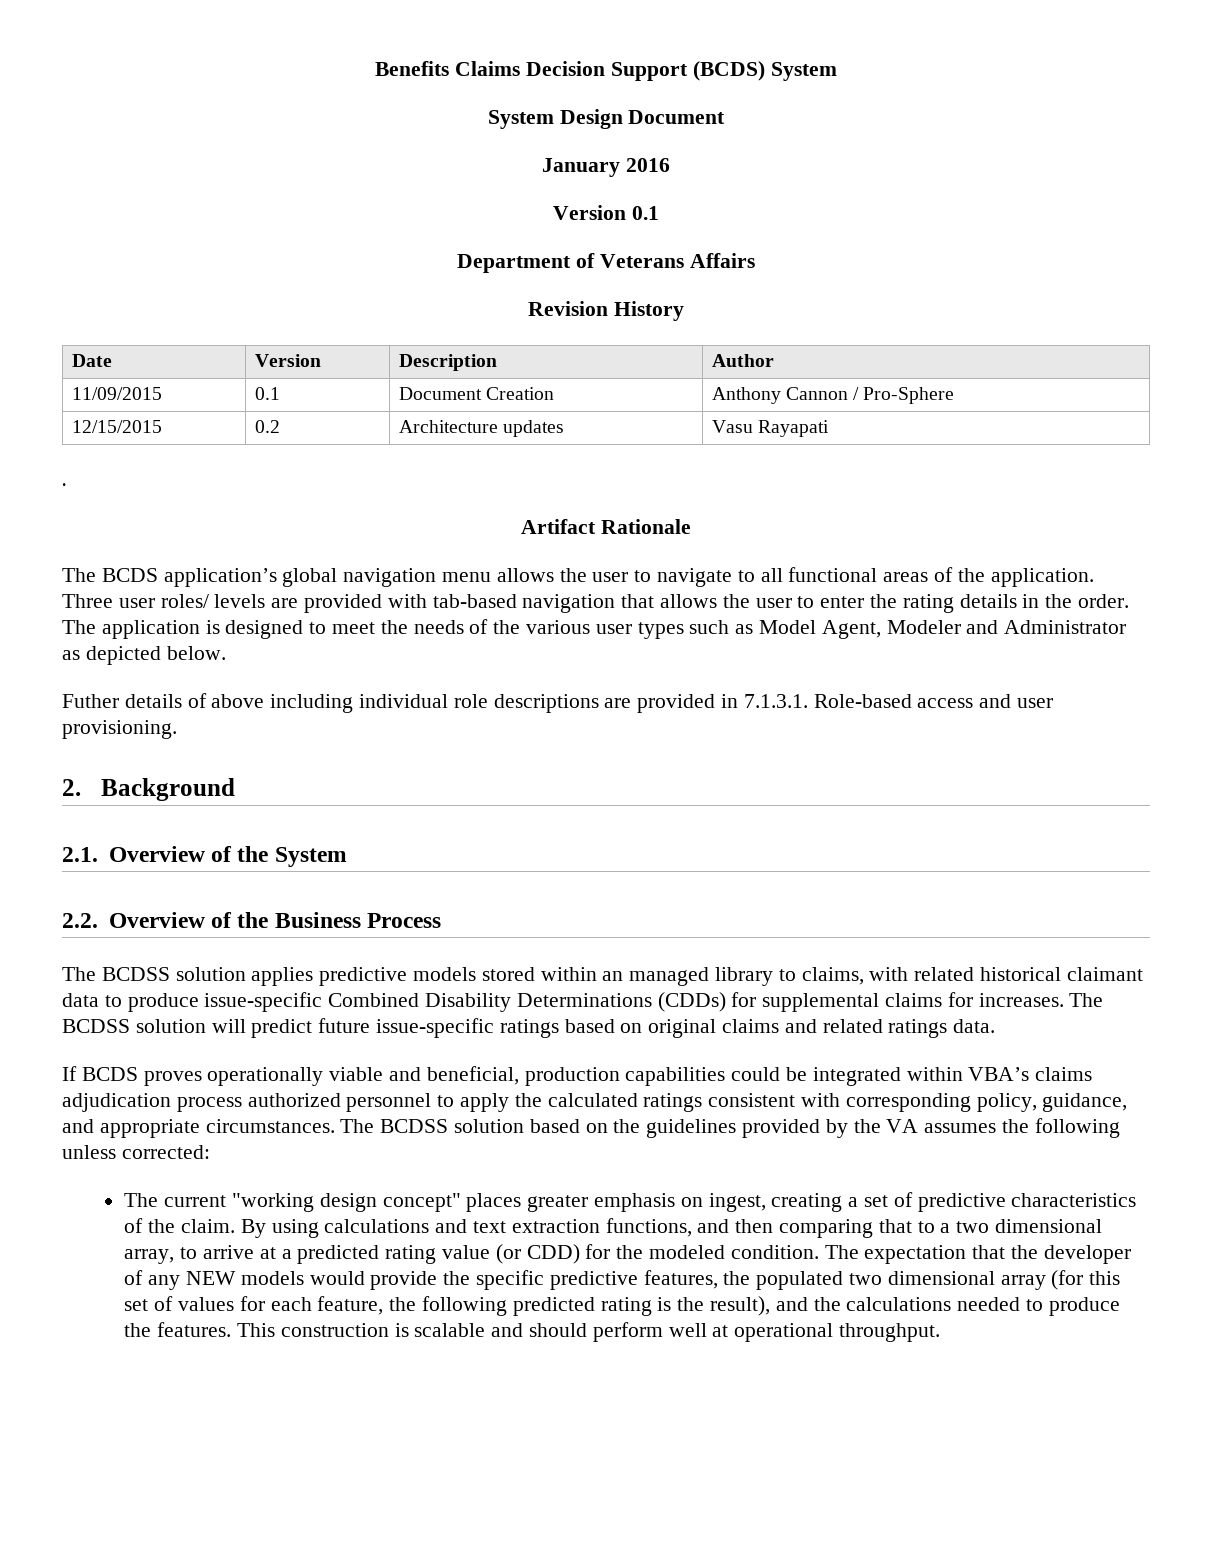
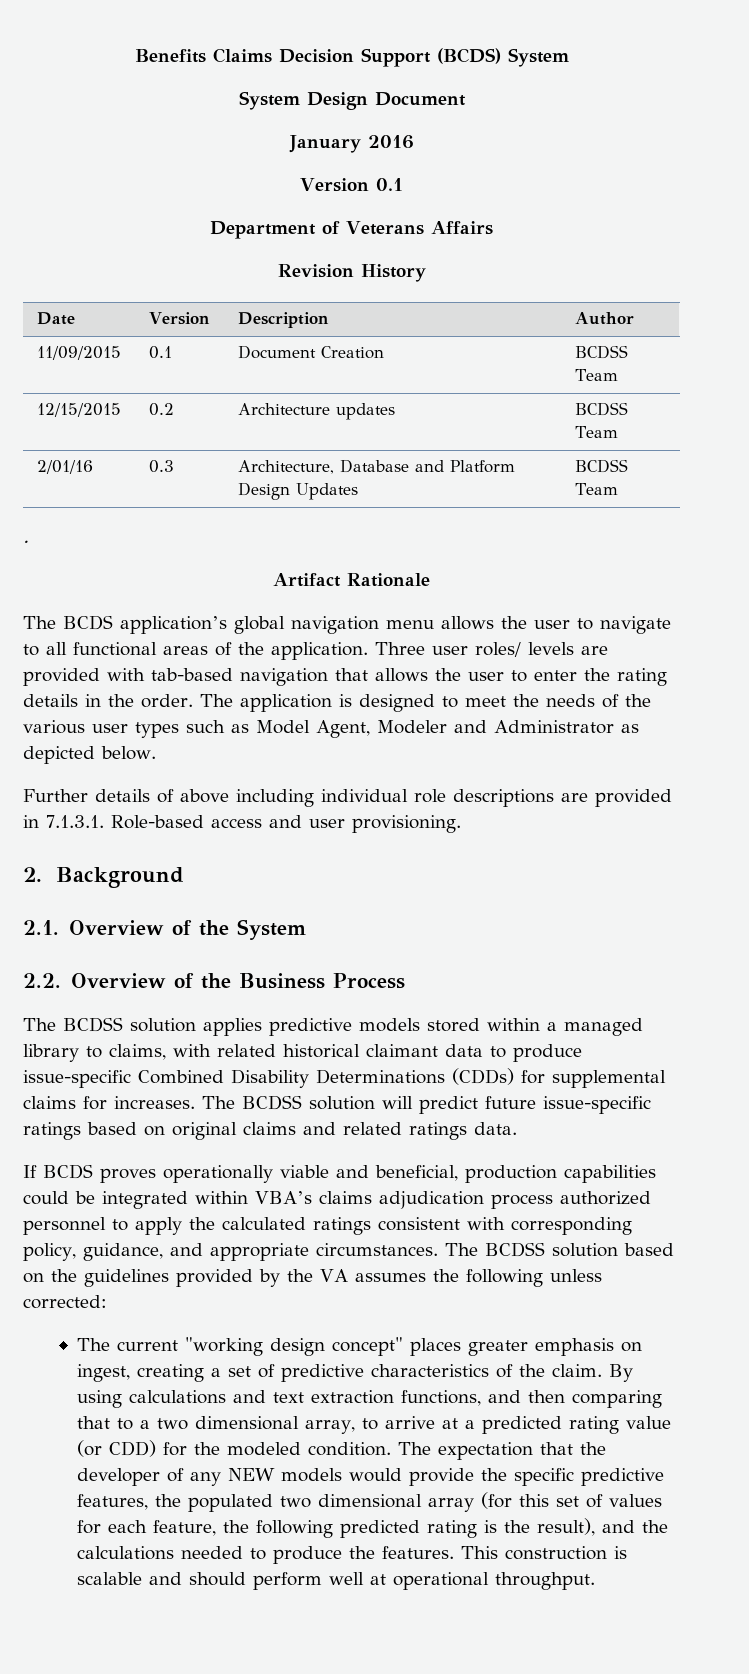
[711,387,955,404] Anthony Cannon / Pro-Sphere -> [574,345,628,359] [574,369,618,381] BCDSS Team
[711,420,829,437] Vasu Rayapati -> [574,402,628,416] [574,426,618,438] [36,460,93,474] [148,460,174,473] [237,459,515,474] [237,482,358,500] [574,459,628,473] [574,483,618,495] BCDSS Team // 2/01/16 | 0.3 | Architecture, Database and Platform Design Updates | BCDSS Team
[62,694,119,708] Futher -> [23,789,88,802] Further
[602,971,624,981] an -> [547,1022,557,1031] a

